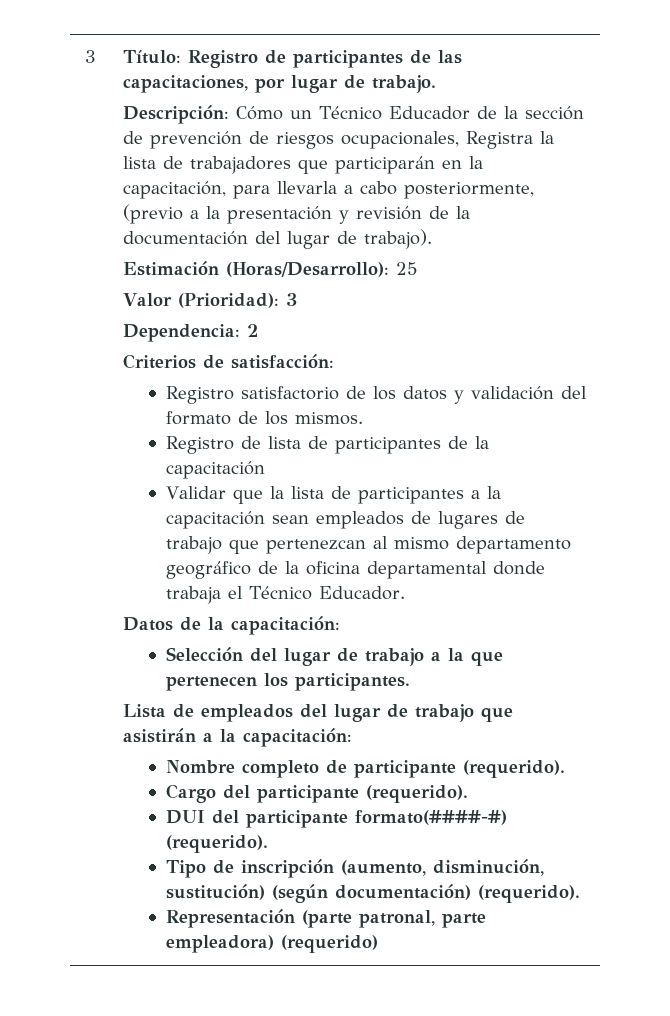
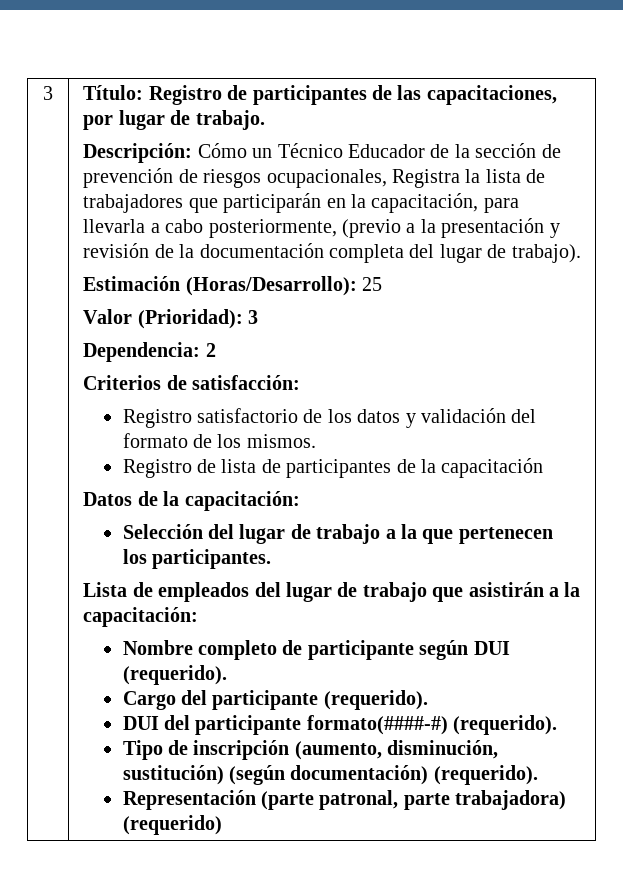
(248, 238) none -> [328,244,404,263] completa
[165,486,501,504] [165,511,525,529] [165,536,571,554] [165,561,545,579] [165,586,405,604] // Validar que la lista de participantes a la capacitación sean empleados de lugares de trabajo que pertenezcan al mismo departamento geográfico de la oficina departamental donde trabaja el Técnico Educador. -> (544, 468) none
(456, 769) none -> [419,640,510,660] según DUI
[165,935,274,953] empleadora) -> [455,790,567,810] trabajadora)

